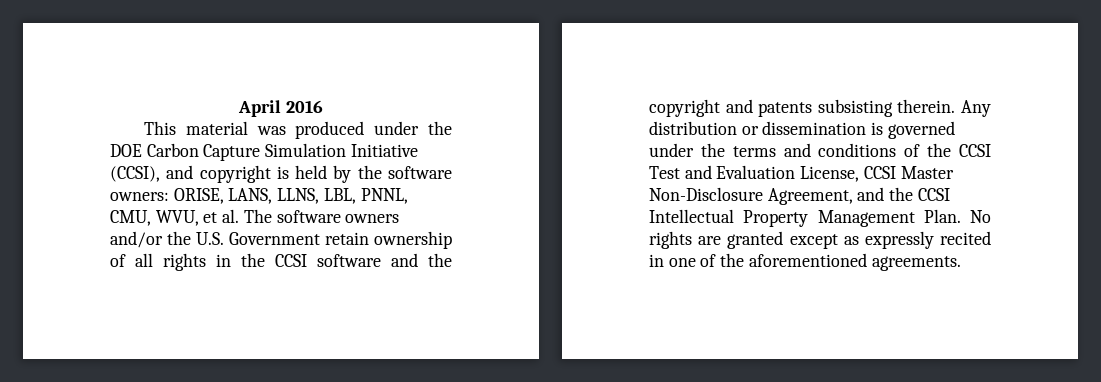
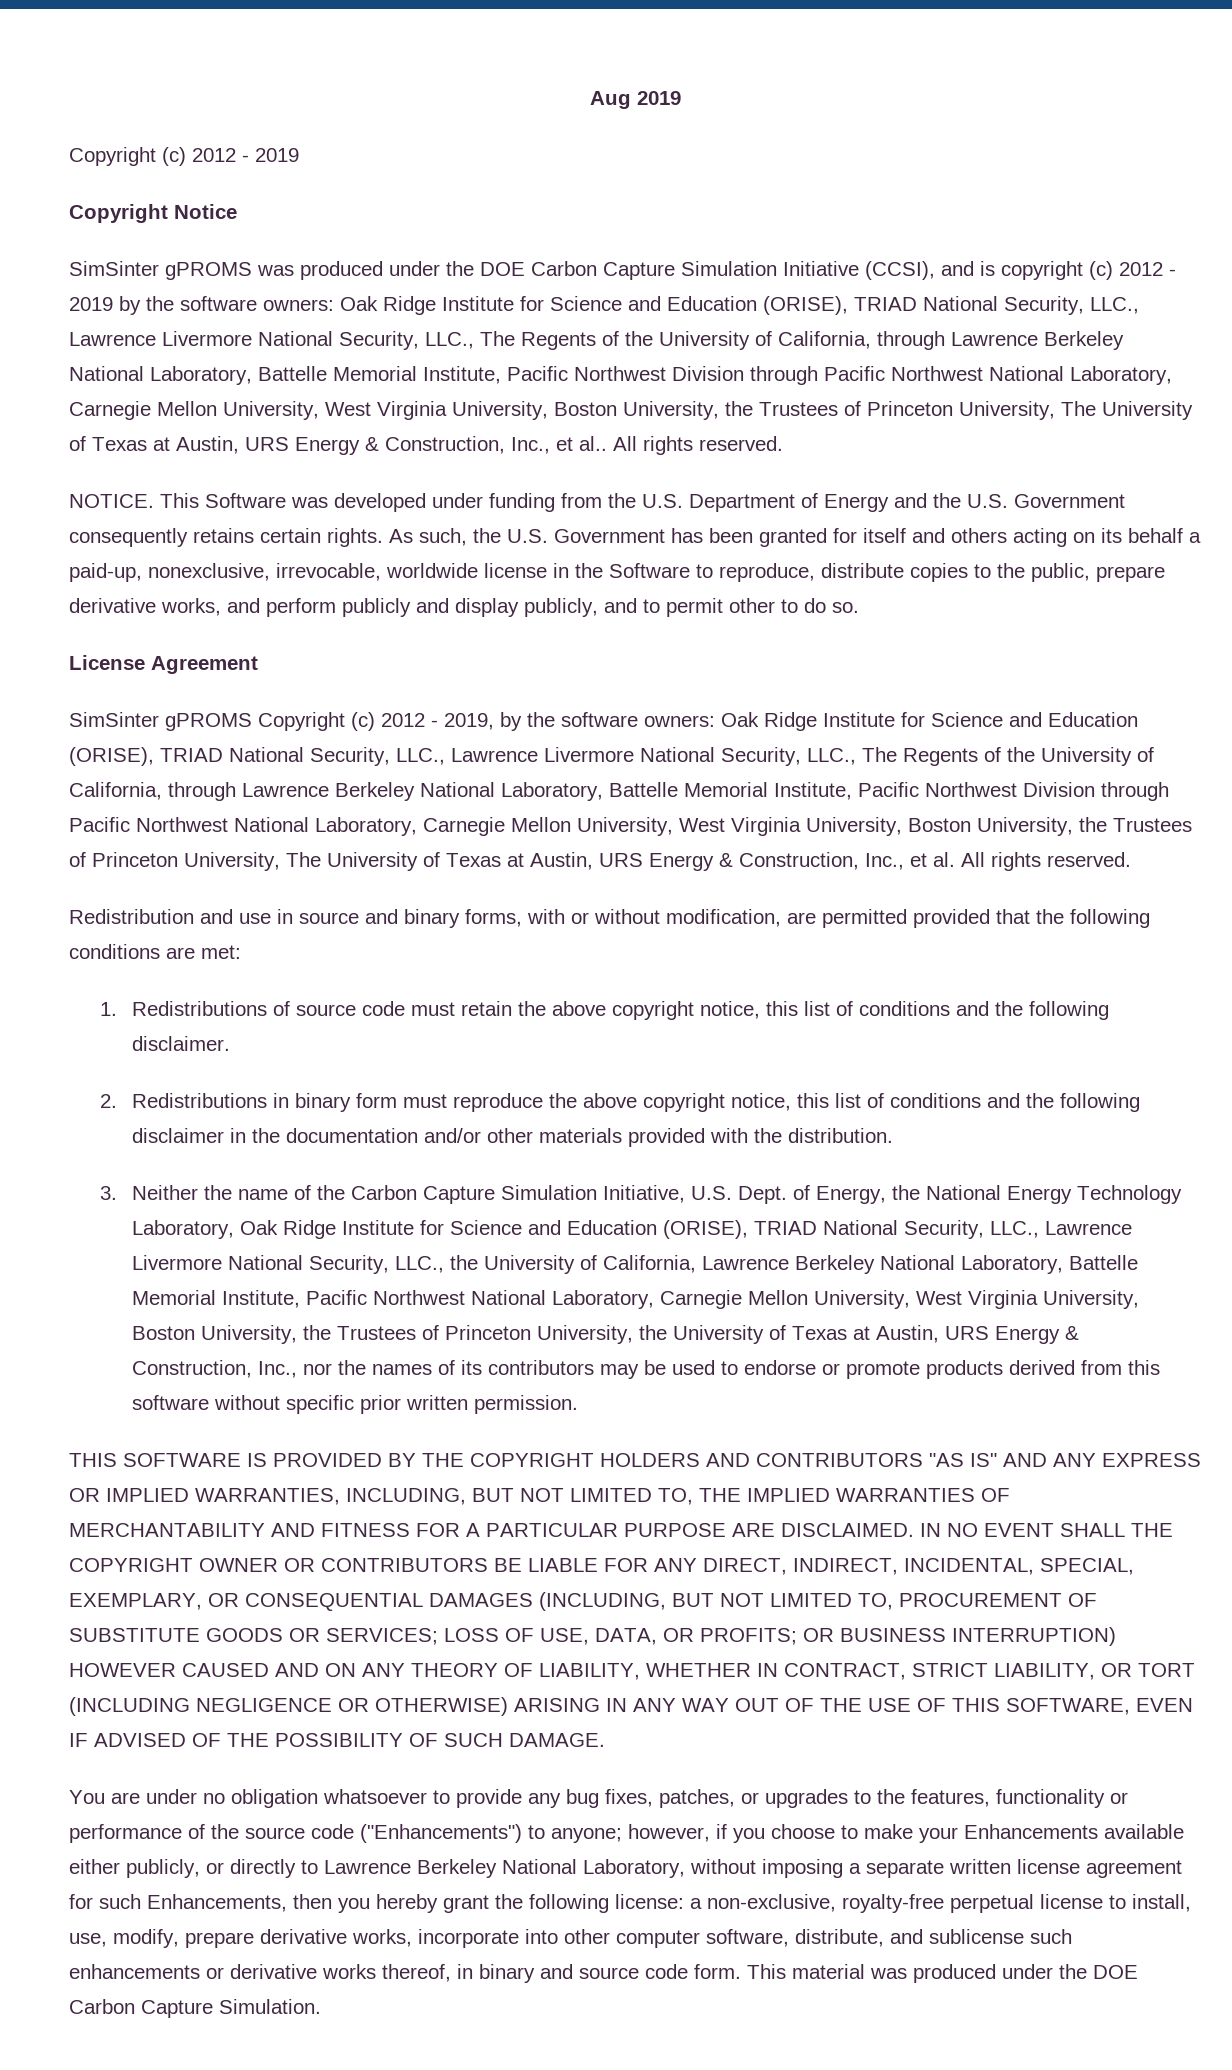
[238,100,323,117] [143,121,248,135] April 2016 // This material -> [590,91,681,109] [69,147,299,166] [69,204,237,223] [69,261,252,280] Aug 2019 // Copyright (c) 2012 - 2019 // Copyright Notice // SimSinter gPROMS
[199,165,452,183] [110,188,408,204] [110,209,400,226] [110,231,452,249] [110,253,452,271] [649,99,991,117] [649,121,955,139] [649,143,991,157] [649,165,954,182] [649,187,950,205] [649,209,991,227] [649,231,991,249] [649,253,961,271] copyright is held by the software owners: ORISE, LANS, LLNS, LBL, PNNL, CMU, WVU, et al. The software owners and/or the U.S. Government retain ownership of all rights in the CCSI software and the copyright and patents subsisting therein. Any distribution or dissemination is governed under the terms and conditions of the CCSI Test and Evaluation License, CCSI Master Non-Disclosure Agreement, and the CCSI Intellectual Property Management Plan. No rights are granted except as expressly recited in one of the aforementioned agreements. -> [980,261,1176,280] [69,296,1139,315] [69,331,1124,350] [69,366,1172,385] [69,401,1193,420] [69,436,783,455] [69,493,1125,512] [69,528,1201,547] [69,563,1165,582] [69,598,859,617] [69,655,258,674] [69,712,1138,731] [69,747,1154,766] [69,782,1169,801] [69,817,1192,836] [69,852,1131,871] [69,909,1150,928] [69,944,241,959] [100,1001,1109,1020] [131,1036,230,1051] [100,1093,1140,1112] [131,1128,893,1147] [100,1185,1182,1204] [131,1220,1132,1239] [131,1255,1138,1274] [131,1290,1139,1309] [131,1325,1079,1344] [131,1360,1160,1379] [131,1395,578,1414] [69,1453,1201,1467] [69,1488,1010,1505] [69,1523,1173,1537] [69,1558,1134,1575] [69,1592,1097,1611] [69,1627,1116,1646] [69,1663,1195,1680] [69,1697,1193,1716] [69,1733,605,1747] [69,1789,1128,1808] [69,1824,1184,1843] [69,1859,1182,1878] [69,1894,1191,1913] [69,1929,1072,1948] [69,1964,1138,1983] [69,1999,321,2018] is copyright (c) 2012 - 2019 by the software owners: Oak Ridge Institute for Science and Education (ORISE), TRIAD National Security, LLC., Lawrence Livermore National Security, LLC., The Regents of the University of California, through Lawrence Berkeley National Laboratory, Battelle Memorial Institute, Pacific Northwest Division through Pacific Northwest National Laboratory, Carnegie Mellon University, West Virginia University, Boston University, the Trustees of Princeton University, The University of Texas at Austin, URS Energy & Construction, Inc., et al.. All rights reserved. // NOTICE. This Software was developed under funding from the U.S. Department of Energy and the U.S. Government consequently retains certain rights. As such, the U.S. Government has been granted for itself and others acting on its behalf a paid-up, nonexclusive, irrevocable, worldwide license in the Software to reproduce, distribute copies to the public, prepare derivative works, and perform publicly and display publicly, and to permit other to do so. // License Agreement // SimSinter gPROMS Copyright (c) 2012 - 2019, by the software owners: Oak Ridge Institute for Science and Education (ORISE), TRIAD National Security, LLC., Lawrence Livermore National Security, LLC., The Regents of the University of California, through Lawrence Berkeley National Laboratory, Battelle Memorial Institute, Pacific Northwest Division through Pacific Northwest National Laboratory, Carnegie Mellon University, West Virginia University, Boston University, the Trustees of Princeton University, The University of Texas at Austin, URS Energy & Construction, Inc., et al. All rights reserved. // Redistribution and use in source and binary forms, with or without modification, are permitted provided that the following conditions are met: // 1. Redistributions of source code must retain the above copyright notice, this list of conditions and the following disclaimer. // 2. Redistributions in binary form must reproduce the above copyright notice, this list of conditions and the following disclaimer in the documentation and/or other materials provided with the distribution. // 3. Neither the name of the Carbon Capture Simulation Initiative, U.S. Dept. of Energy, the National Energy Technology Laboratory, Oak Ridge Institute for Science and Education (ORISE), TRIAD National Security, LLC., Lawrence Livermore National Security, LLC., the University of California, Lawrence Berkeley National Laboratory, Battelle Memorial Institute, Pacific Northwest National Laboratory, Carnegie Mellon University, West Virginia University, Boston University, the Trustees of Princeton University, the University of Texas at Austin, URS Energy & Construction, Inc., nor the names of its contributors may be used to endorse or promote products derived from this software without specific prior written permission. // THIS SOFTWARE IS PROVIDED BY THE COPYRIGHT HOLDERS AND CONTRIBUTORS "AS IS" AND ANY EXPRESS OR IMPLIED WARRANTIES, INCLUDING, BUT NOT LIMITED TO, THE IMPLIED WARRANTIES OF MERCHANTABILITY AND FITNESS FOR A PARTICULAR PURPOSE ARE DISCLAIMED. IN NO EVENT SHALL THE COPYRIGHT OWNER OR CONTRIBUTORS BE LIABLE FOR ANY DIRECT, INDIRECT, INCIDENTAL, SPECIAL, EXEMPLARY, OR CONSEQUENTIAL DAMAGES (INCLUDING, BUT NOT LIMITED TO, PROCUREMENT OF SUBSTITUTE GOODS OR SERVICES; LOSS OF USE, DATA, OR PROFITS; OR BUSINESS INTERRUPTION) HOWEVER CAUSED AND ON ANY THEORY OF LIABILITY, WHETHER IN CONTRACT, STRICT LIABILITY, OR TORT (INCLUDING NEGLIGENCE OR OTHERWISE) ARISING IN ANY WAY OUT OF THE USE OF THIS SOFTWARE, EVEN IF ADVISED OF THE POSSIBILITY OF SUCH DAMAGE. // You are under no obligation whatsoever to provide any bug fixes, patches, or upgrades to the features, functionality or performance of the source code ("Enhancements") to anyone; however, if you choose to make your Enhancements available either publicly, or directly to Lawrence Berkeley National Laboratory, without imposing a separate written license agreement for such Enhancements, then you hereby grant the following license: a non-exclusive, royalty-free perpetual license to install, use, modify, prepare derivative works, incorporate into other computer software, distribute, and sublicense such enhancements or derivative works thereof, in binary and source code form. This material was produced under the DOE Carbon Capture Simulation.

